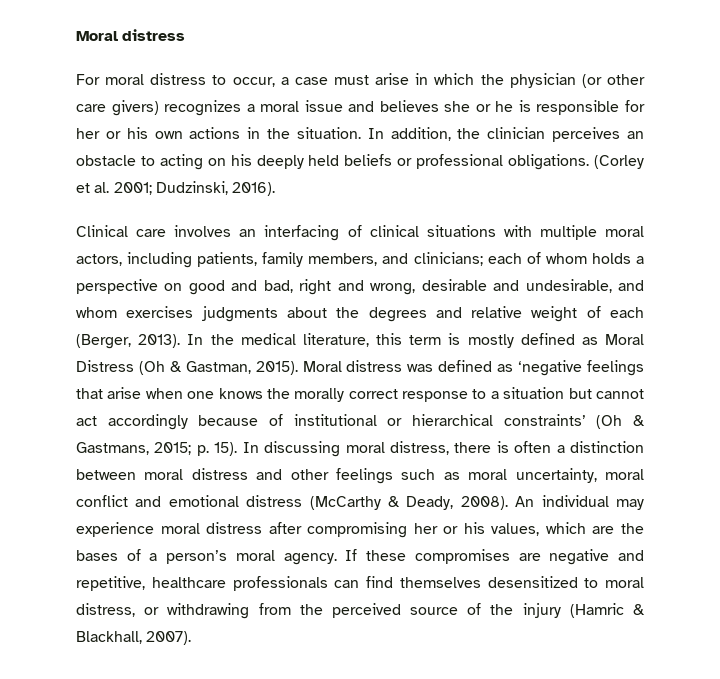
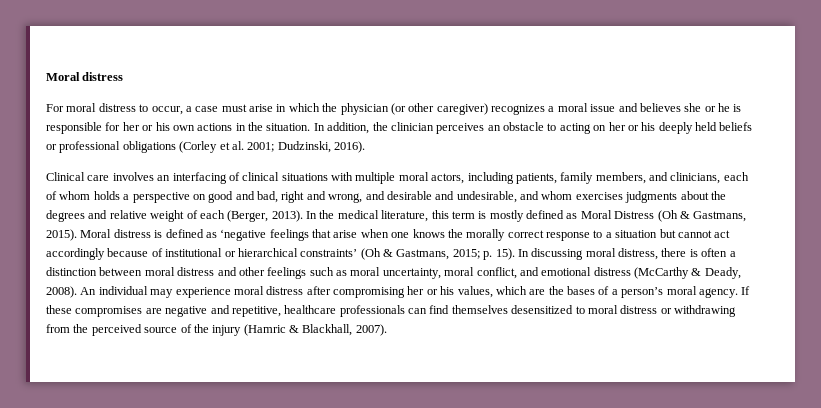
[76,100,159,116] care givers) -> [436,103,488,115] caregiver)
(226, 162) none -> [608,122,639,131] her or
[508,154,590,170] obligations. -> [122,141,176,153] obligations
[413,252,483,266] clinicians; -> [670,172,721,184] clinicians,
(416, 289) none -> [365,191,385,200] and
[185,361,251,374] Gastman, -> [693,211,747,222] Gastmans,
[407,364,434,372] was -> [154,230,163,238] is
[76,495,128,507] conflict -> [476,267,517,279] conflict,
[76,603,135,617] distress, -> [620,305,658,314] distress

